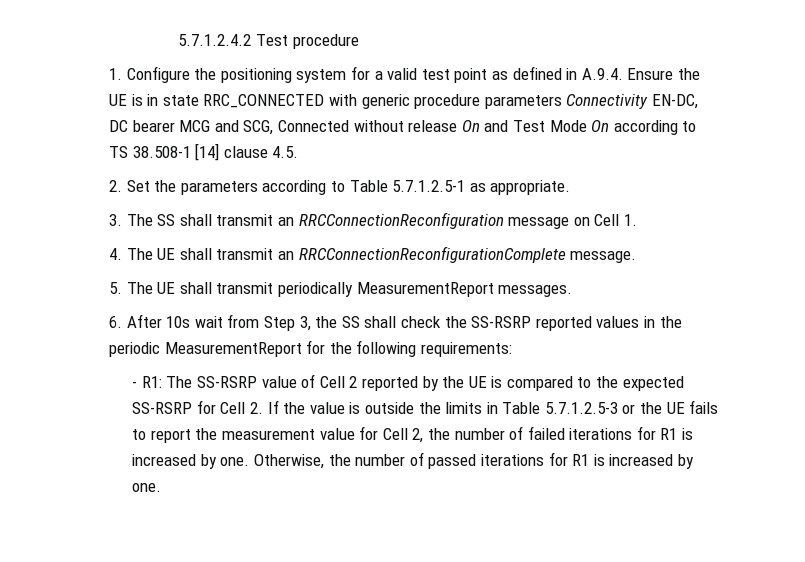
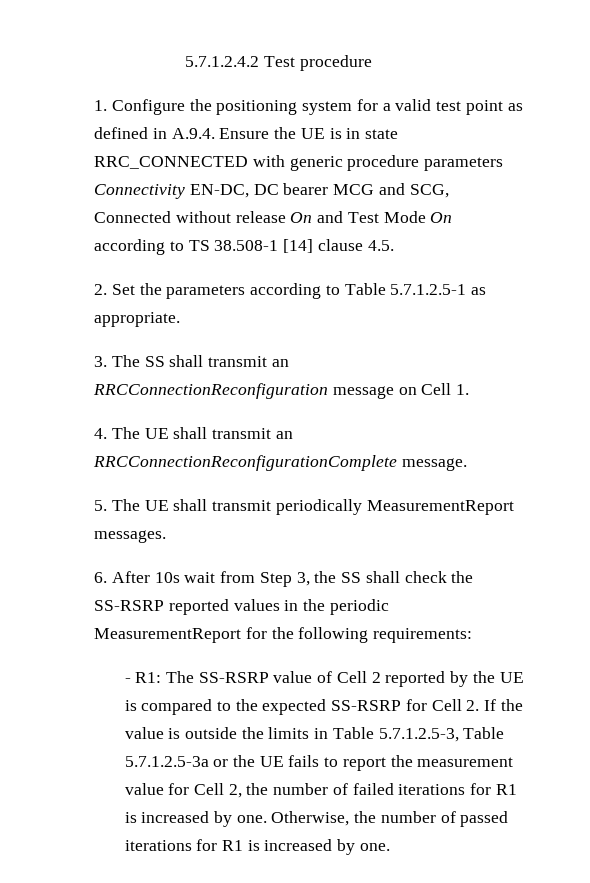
[544,402,618,414] 5.7.1.2.5-3 -> [378,727,505,742] [124,756,209,767] 5.7.1.2.5-3, Table 5.7.1.2.5-3a

